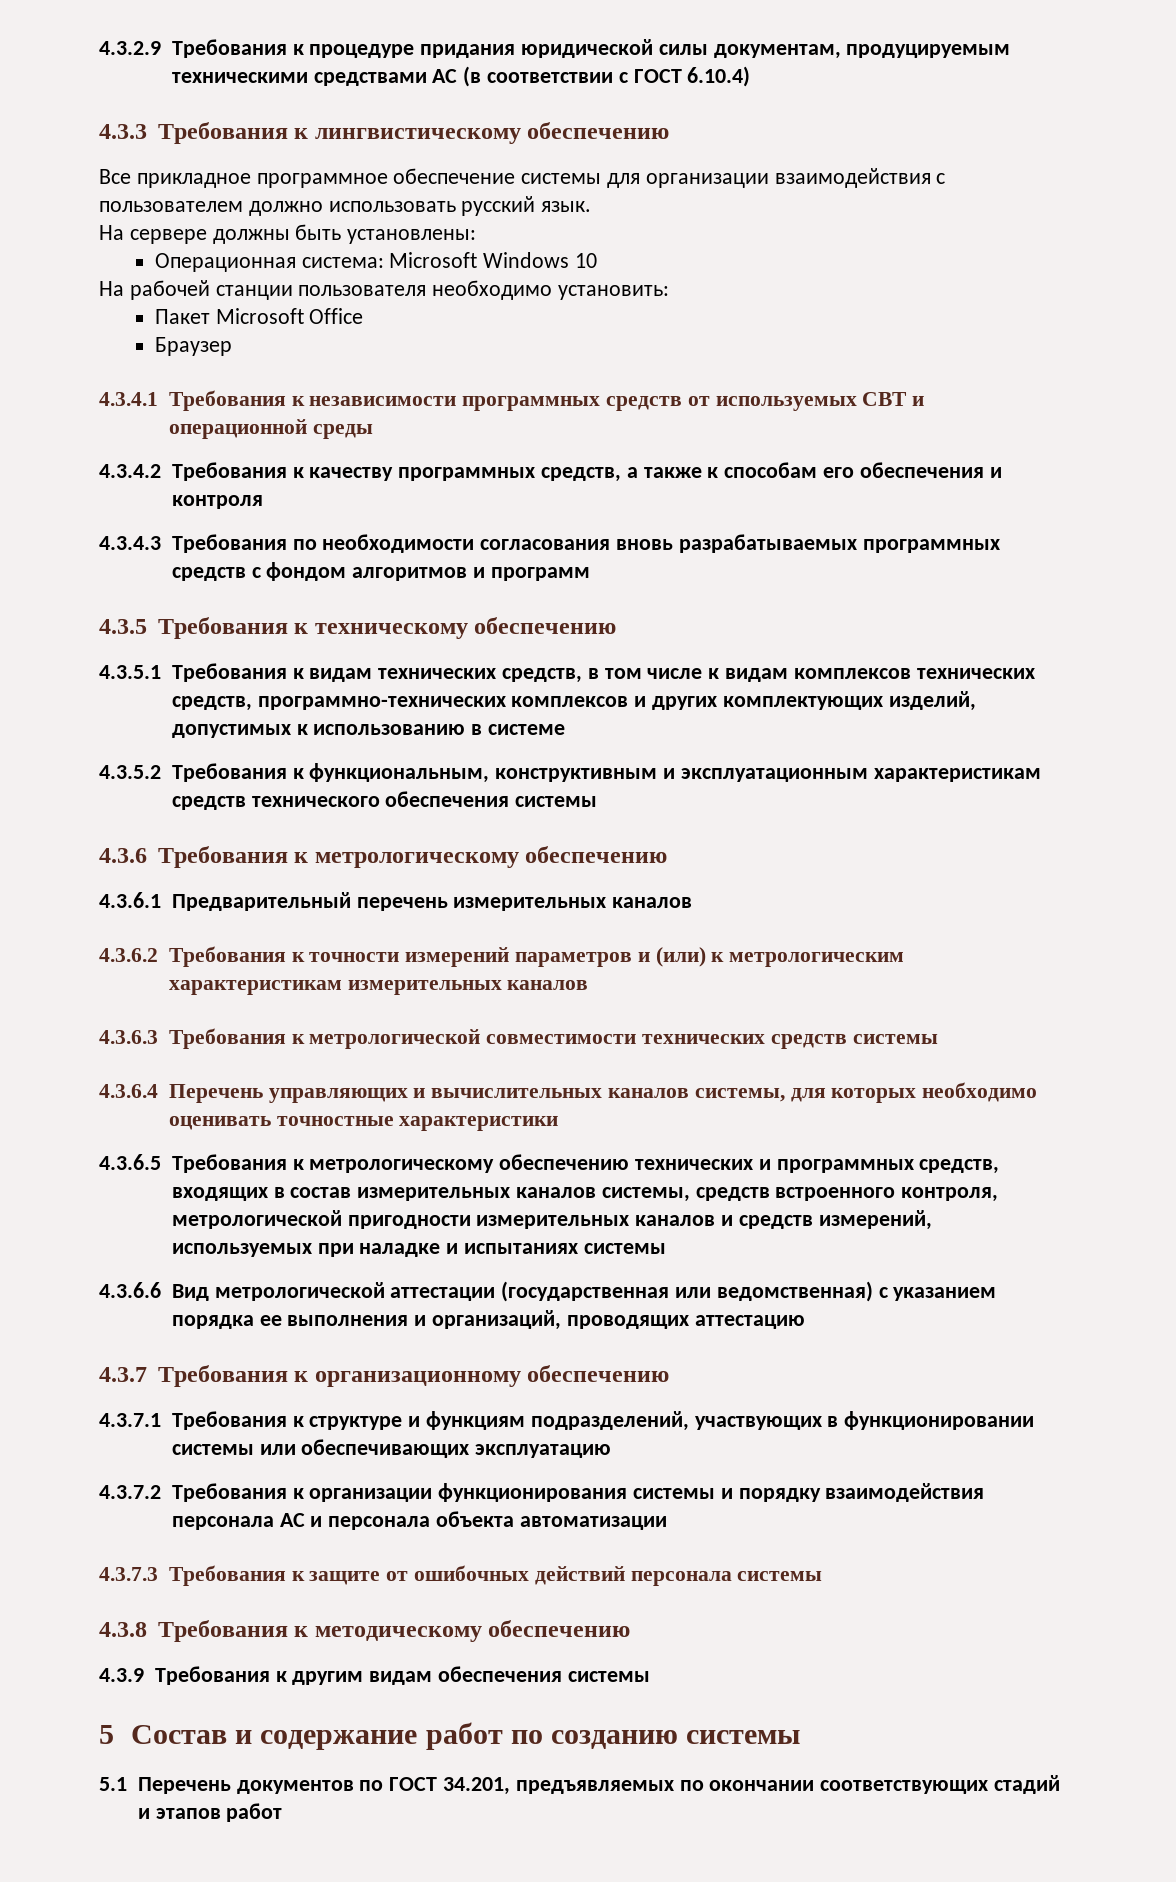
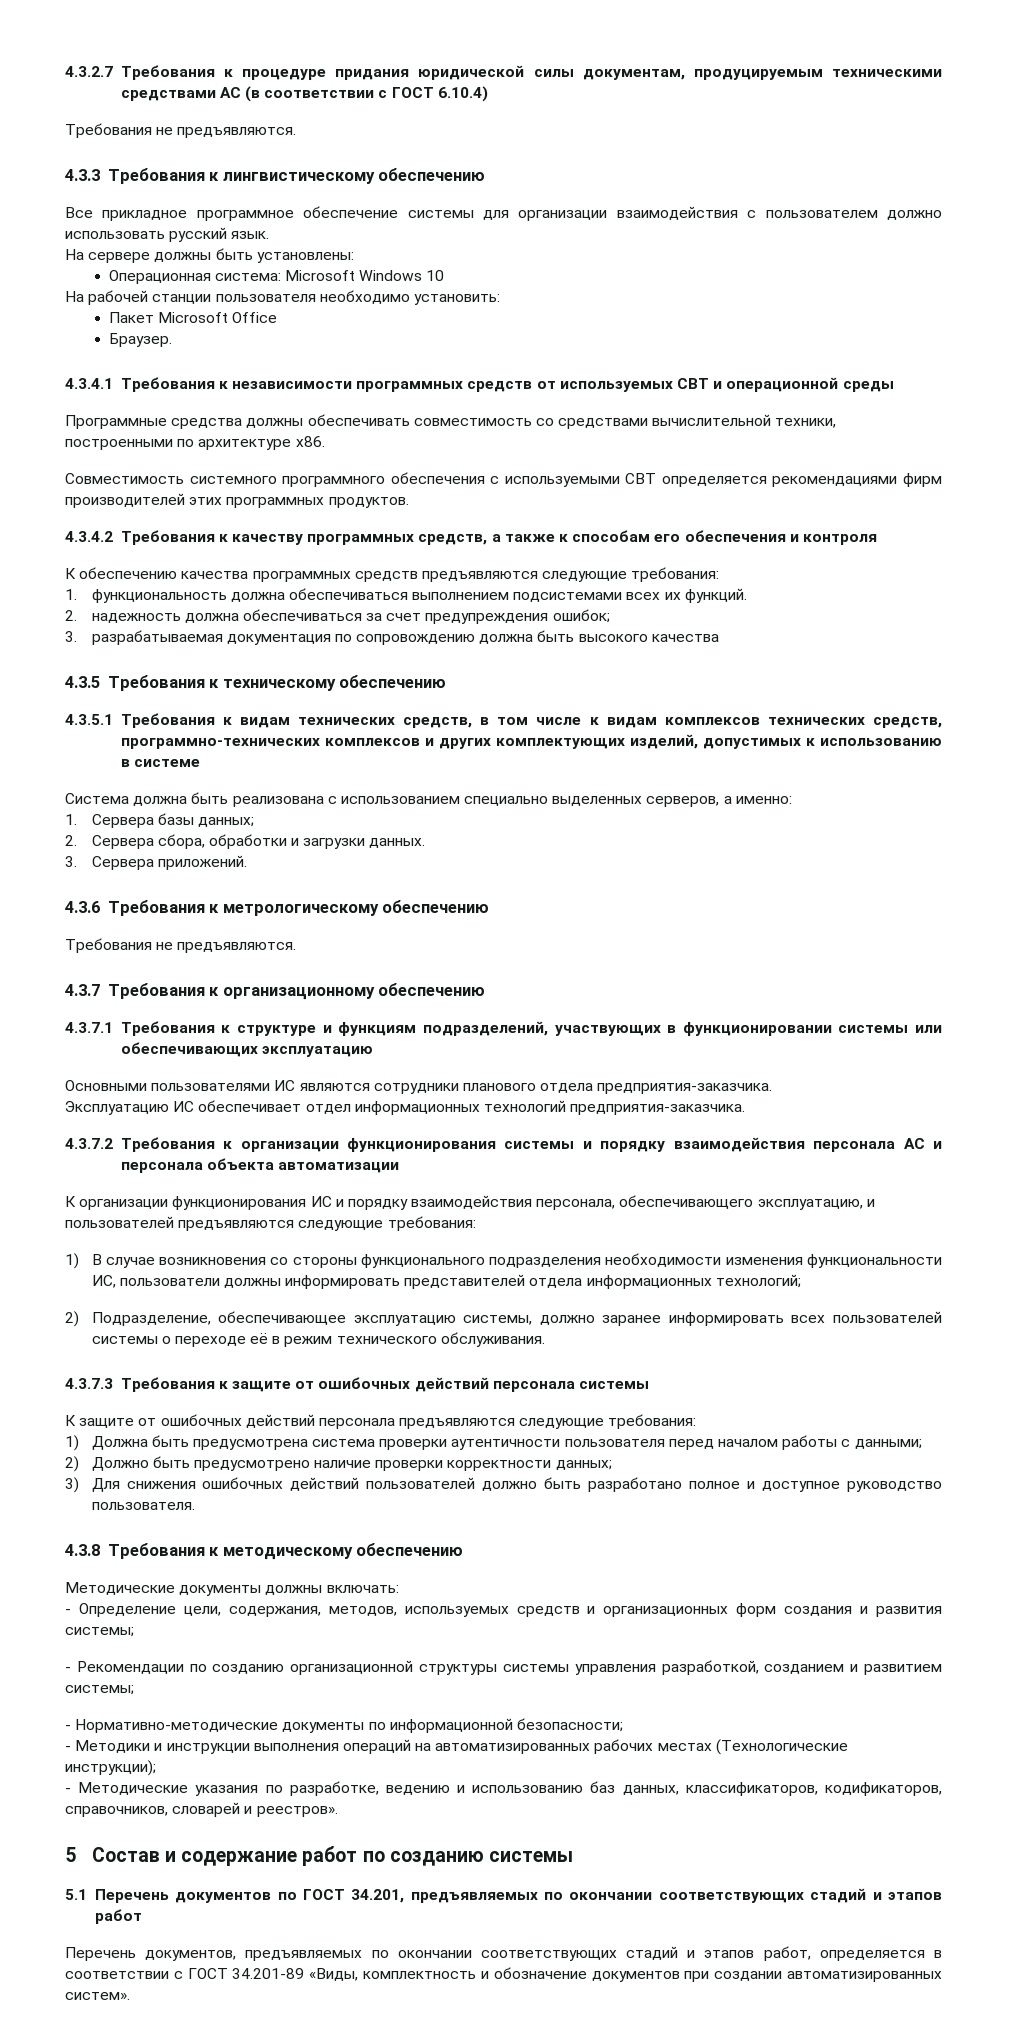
[99,41,161,55] 4.3.2.9 -> [65,66,113,77] 4.3.2.7
(751, 76) none -> [65,123,297,138] // Требования не предъявляются.
[154,337,232,356] Браузер -> [108,333,172,347] Браузер.
(373, 431) none -> [65,414,837,429] [65,436,325,450] [65,472,942,487] [65,493,409,508] // Программные средства должны обеспечивать совместимость со средствами вычислительной техники, построенными по архитектуре х86. // Совместимость системного программного обеспечения с используемыми СВТ определяется рекомендациями фирм производителей этих программных продуктов.
[99,534,1000,553] [171,562,590,581] 4.3.4.3 Требования по необходимости согласования вновь разрабатываемых программных средств с фондом алгоритмов и программ -> [65,567,720,582] [65,588,747,603] [65,609,610,624] [65,630,719,645] К обеспечению качества программных средств предъявляются следующие требования: // 1. функциональность должна обеспечиваться выполнением подсистемами всех их функций. // 2. надежность должна обеспечиваться за счет предупреждения ошибок; // 3. разрабатываемая документация по сопровождению должна быть высокого качества
[99,763,1041,783] [171,791,598,810] 4.3.5.2 Требования к функциональным, конструктивным и эксплуатационным характеристикам средств технического обеспечения системы -> [65,792,792,807] [65,813,254,828] [65,834,426,849] [65,855,247,870] Система должна быть реализована с использованием специально выделенных серверов, а именно: // 1. Сервера базы данных; // 2. Сервера сбора, обработки и загрузки данных. // 3. Сервера приложений.
[99,892,693,911] [99,946,905,967] [168,980,589,995] [99,1028,938,1049] [99,1082,1038,1103] [168,1116,559,1131] [99,1154,1000,1174] [171,1187,999,1202] [171,1210,932,1230] [171,1243,666,1257] [99,1281,997,1302] [171,1310,805,1330] 4.3.6.1 Предварительный перечень измерительных каналов // 4.3.6.2 Требования к точности измерений параметров и (или) к метрологическим характеристикам измерительных каналов // 4.3.6.3 Требования к метрологической совместимости технических средств системы // 4.3.6.4 Перечень управляющих и вычислительных каналов системы, для которых необходимо оценивать точностные характеристики // 4.3.6.5 Требования к метрологическому обеспечению технических и программных средств, входящих в состав измерительных каналов системы, средств встроенного контроля, метрологической пригодности измерительных каналов и средств измерений, используемых при наладке и испытаниях системы // 4.3.6.6 Вид метрологической аттестации (государственная или ведомственная) с указанием порядка ее выполнения и организаций, проводящих аттестацию -> [65,938,297,953] Требования не предъявляются.
(612, 1451) none -> [65,1080,773,1094] [65,1100,746,1115] // Основными пользователями ИС являются сотрудники планового отдела предприятия-заказчика. // Эксплуатацию ИС обеспечивает отдел информационных технологий предприятия-заказчика.
(667, 1523) none -> [65,1195,875,1210] [65,1216,476,1231] [65,1253,943,1269] [91,1274,801,1289] [65,1311,942,1327] [91,1332,545,1347] // К организации функционирования ИС и порядку взаимодействия персонала, обеспечивающего эксплуатацию, и пользователей предъявляются следующие требования: // 1) В случае возникновения со стороны функционального подразделения необходимости изменения функциональности ИС, пользователи должны информировать представителей отдела информационных технологий; // 2) Подразделение, обеспечивающее эксплуатацию системы, должно заранее информировать всех пользователей системы о переходе её в режим технического обслуживания.
(823, 1576) none -> [65,1414,697,1429] [65,1435,922,1451] [65,1456,612,1472] [65,1477,942,1493] [91,1502,195,1510] // К защите от ошибочных действий персонала предъявляются следующие требования: // 1) Должна быть предусмотрена система проверки аутентичности пользователя перед началом работы с данными; // 2) Должно быть предусмотрено наличие проверки корректности данных; // 3) Для снижения ошибочных действий пользователей должно быть разработано полное и доступное руководство пользователя.
[99,1666,650,1685] 4.3.9 Требования к другим видам обеспечения системы -> [65,1582,399,1596] [65,1603,942,1617] [65,1627,134,1637] [65,1660,943,1675] [65,1685,134,1695] [65,1718,623,1733] [65,1739,848,1755] [65,1760,156,1776] [65,1781,942,1796] [65,1802,338,1817] Методические документы должны включать: // - Определение цели, содержания, методов, используемых средств и организационных форм создания и развития системы; // - Рекомендации по созданию организационной структуры системы управления разработкой, созданием и развитием системы; // - Нормативно-методические документы по информационной безопасности; // - Методики и инструкции выполнения операций на автоматизированных рабочих местах (Технологические инструкции); // - Методические указания по разработке, ведению и использованию баз данных, классификаторов, кодификаторов, справочников, словарей и реестров».
(283, 1812) none -> [65,1946,942,1961] [65,1967,943,1982] [65,1992,130,2000] // Перечень документов, предъявляемых по окончании соответствующих стадий и этапов работ, определяется в соответствии с ГОСТ 34.201-89 «Виды, комплектность и обозначение документов при создании автоматизированных систем».

